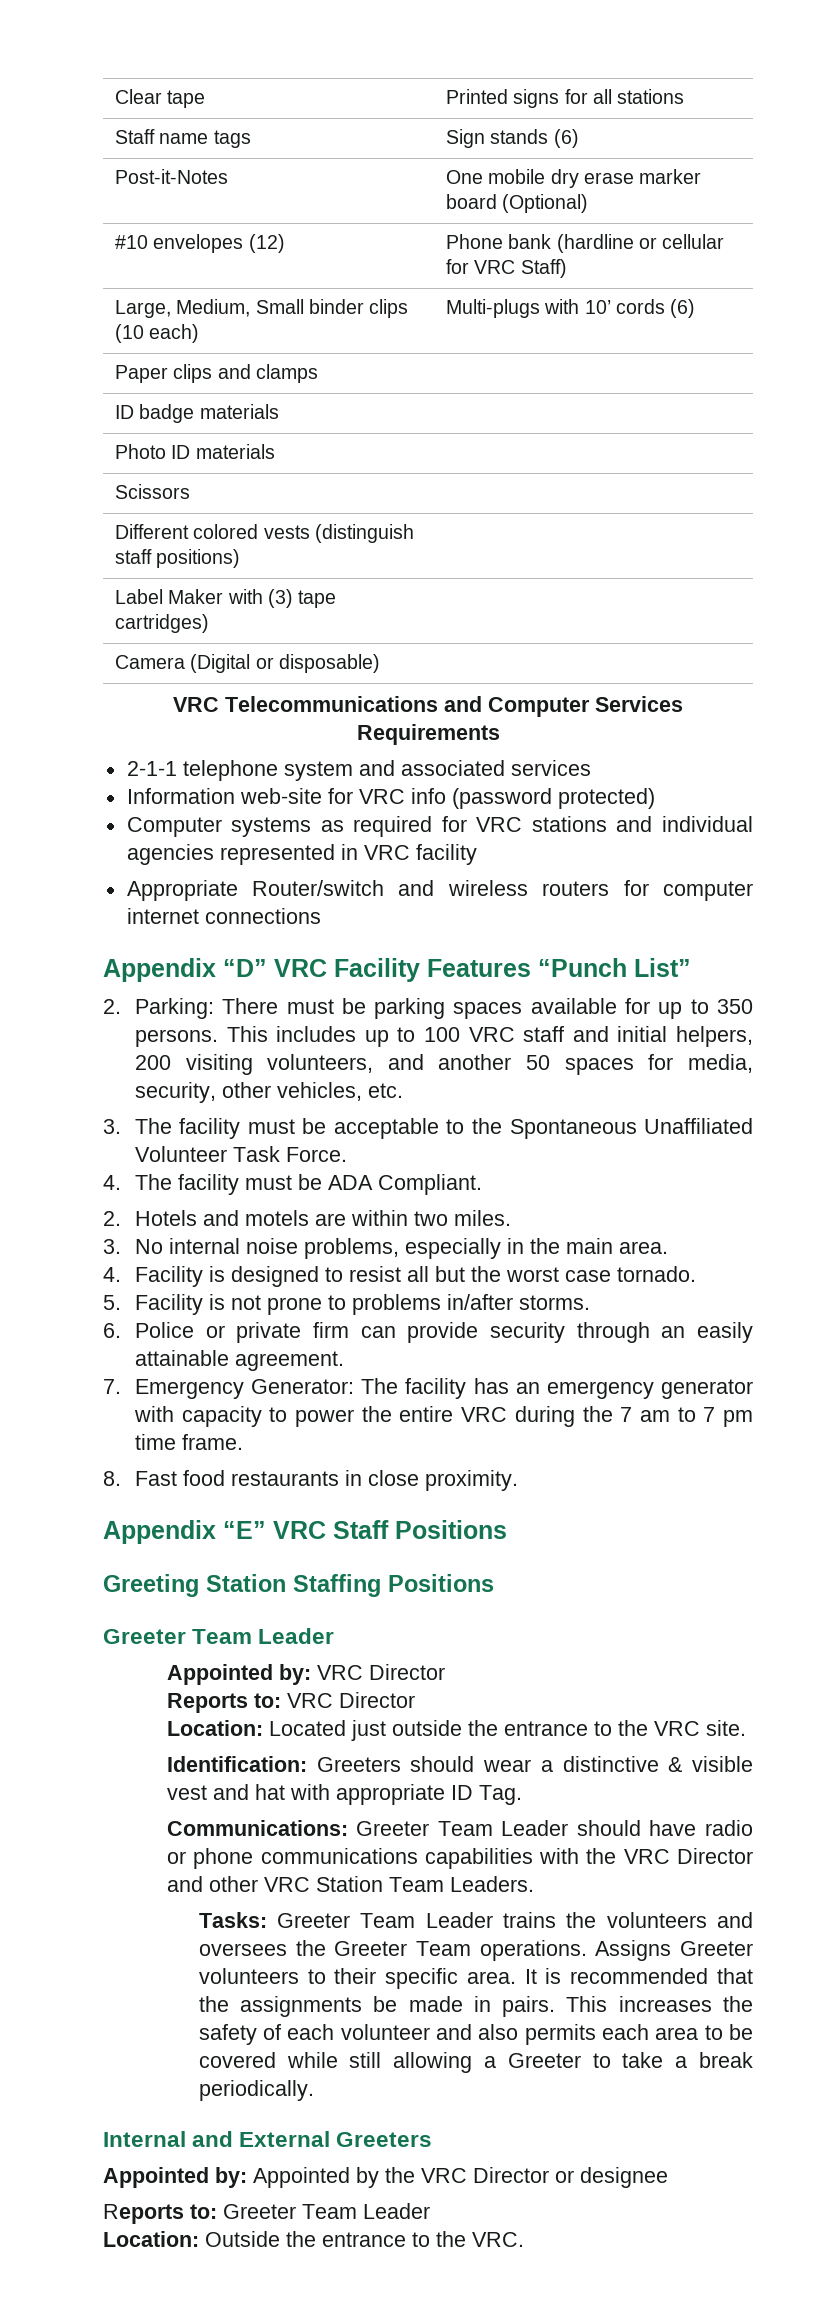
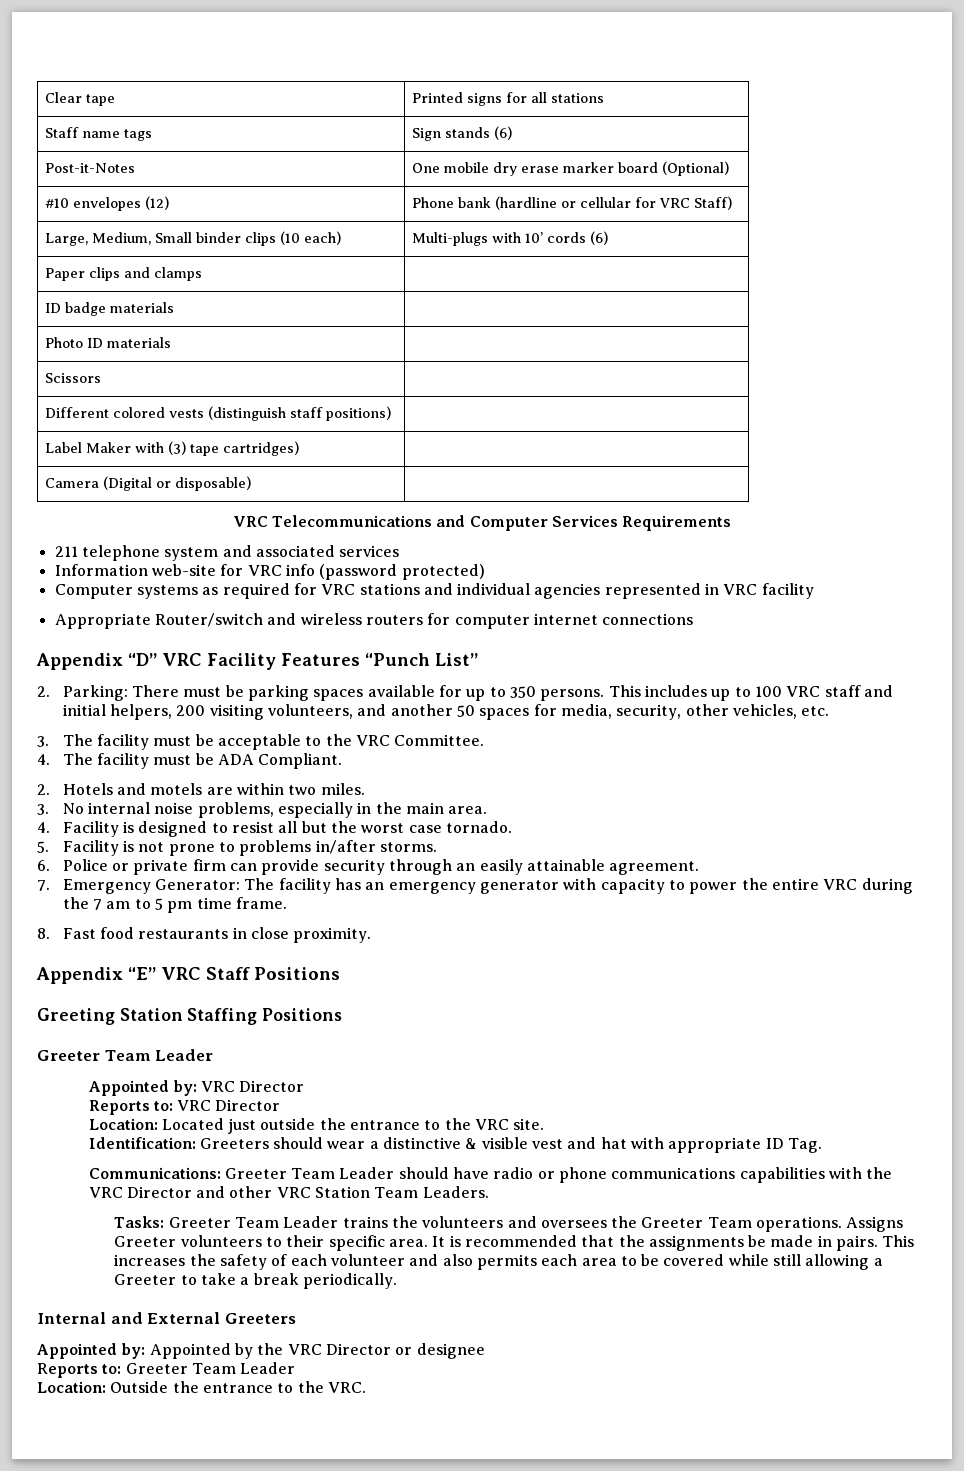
[126,761,177,776] 2-1-1 -> [54,546,78,557] 211
[509,1118,753,1139] [134,1146,347,1162] Spontaneous Unaffiliated Volunteer Task Force. -> [356,734,485,746] VRC Committee.
[703,1407,716,1422] 7 -> [155,898,164,910] 5

